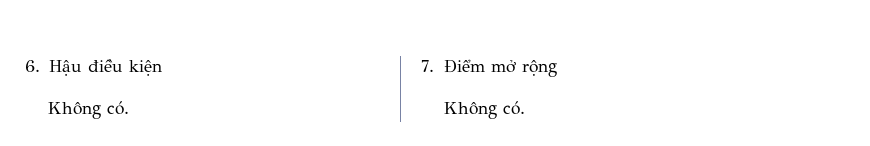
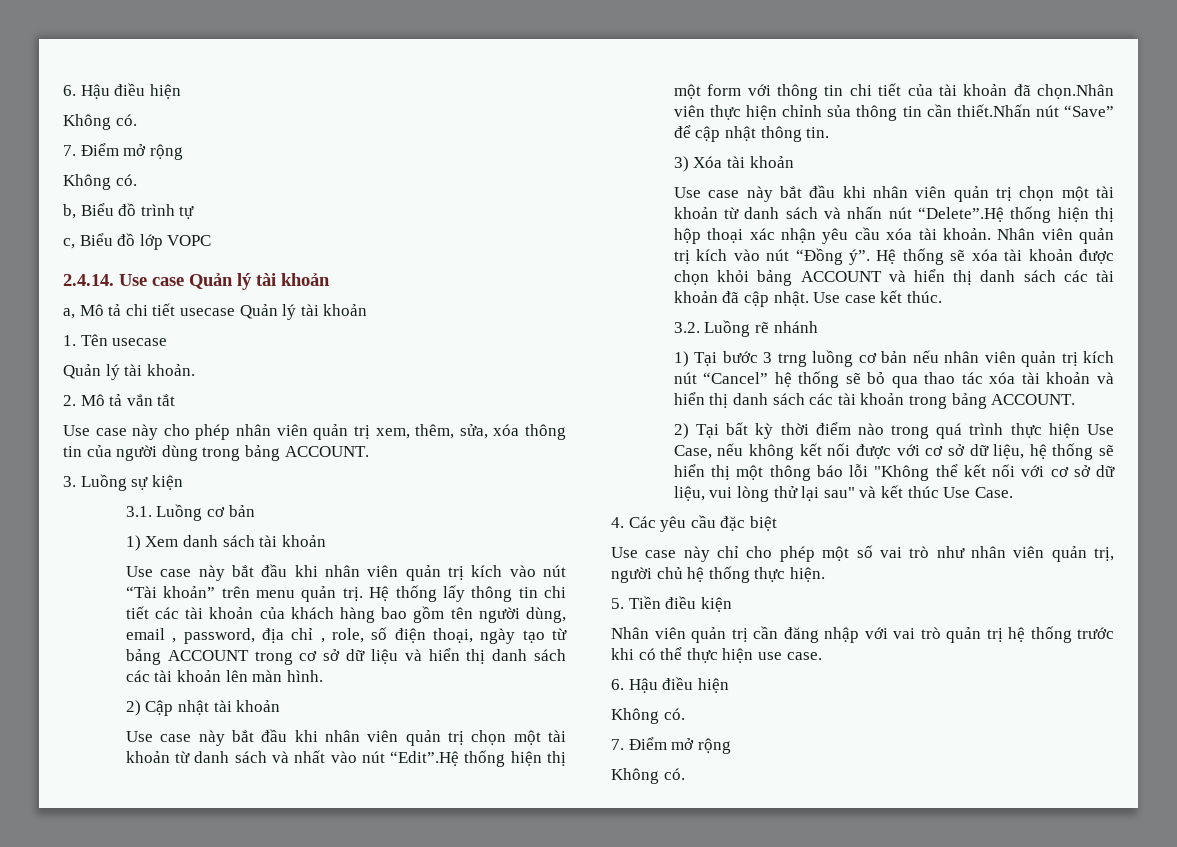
[25,59,162,76] [48,101,130,119] [421,59,558,77] [444,101,526,119] 6. Hậu điều kiện // Không có. // 7. Điểm mở rộng // Không có. -> [63,83,181,99] [63,114,137,130] [63,143,183,160] [63,174,137,190] [63,203,195,219] [63,233,212,250] [63,273,330,290] [63,303,368,320] [63,334,168,346] [63,364,195,380] [63,394,176,406] [63,424,567,440] [63,445,369,461] [63,474,183,491] [125,504,255,521] [125,535,326,551] [125,564,566,581] [125,585,566,602] [125,606,567,623] [125,627,567,644] [125,648,566,665] [125,670,323,682] [125,700,281,716] [125,729,566,746] [125,750,566,767] [673,83,1114,100] [673,104,1114,121] [673,125,830,142] [673,156,794,172] [673,185,1114,202] [673,206,1114,223] [673,227,1114,244] [673,248,1114,265] [673,269,1114,286] [673,290,942,307] [673,320,818,337] [673,350,1114,367] [673,371,1114,388] [673,392,1076,409] [673,422,1114,439] [673,443,1114,460] [673,464,1115,481] [673,485,1013,502] [611,515,777,532] [611,545,1114,562] [611,566,825,583] [611,596,732,612] [611,626,1114,643] [611,647,822,663] [611,677,729,693] [611,708,685,724] [611,737,731,754] [611,768,685,784] 6. Hậu điều hiện // Không có. // 7. Điểm mở rộng // Không có. // b, Biểu đồ trình tự // c, Biểu đồ lớp VOPC // 2.4.14. Use case Quản lý tài khoản // a, Mô tả chi tiết usecase Quản lý tài khoản // 1. Tên usecase // Quản lý tài khoản. // 2. Mô tả vắn tắt // Use case này cho phép nhân viên quản trị xem, thêm, sửa, xóa thông tin của người dùng trong bảng ACCOUNT. // 3. Luồng sự kiện // 3.1. Luồng cơ bản // 1) Xem danh sách tài khoản // Use case này bắt đầu khi nhân viên quản trị kích vào nút “Tài khoản” trên menu quản trị. Hệ thống lấy thông tin chi tiết các tài khoản của khách hàng bao gồm tên người dùng, email , password, địa chỉ , role, số điện thoại, ngày tạo từ bảng ACCOUNT trong cơ sở dữ liệu và hiển thị danh sách các tài khoản lên màn hình. // 2) Cập nhật tài khoản // Use case này bắt đầu khi nhân viên quản trị chọn một tài khoản từ danh sách và nhất vào nút “Edit”.Hệ thống hiện thị một form với thông tin chi tiết của tài khoản đã chọn.Nhân viên thực hiện chỉnh sủa thông tin cần thiết.Nhấn nút “Save” để cập nhật thông tin. // 3) Xóa tài khoản // Use case này bắt đầu khi nhân viên quản trị chọn một tài khoản từ danh sách và nhấn nút “Delete”.Hệ thống hiện thị hộp thoại xác nhận yêu cầu xóa tài khoản. Nhân viên quản trị kích vào nút “Đồng ý”. Hệ thống sẽ xóa tài khoản được chọn khỏi bảng ACCOUNT và hiển thị danh sách các tài khoản đã cập nhật. Use case kết thúc. // 3.2. Luồng rẽ nhánh // 1) Tại bước 3 trng luồng cơ bản nếu nhân viên quản trị kích nút “Cancel” hệ thống sẽ bỏ qua thao tác xóa tài khoản và hiển thị danh sách các tài khoản trong bảng ACCOUNT. // 2) Tại bất kỳ thời điểm nào trong quá trình thực hiện Use Case, nếu không kết nối được với cơ sở dữ liệu, hệ thống sẽ hiển thị một thông báo lỗi "Không thể kết nối với cơ sở dữ liệu, vui lòng thử lại sau" và kết thúc Use Case. // 4. Các yêu cầu đặc biệt // Use case này chỉ cho phép một số vai trò như nhân viên quản trị, người chủ hệ thống thực hiện. // 5. Tiền điều kiện // Nhân viên quản trị cần đăng nhập với vai trò quản trị hệ thống trước khi có thể thực hiện use case. // 6. Hậu điều hiện // Không có. // 7. Điểm mở rộng // Không có.

